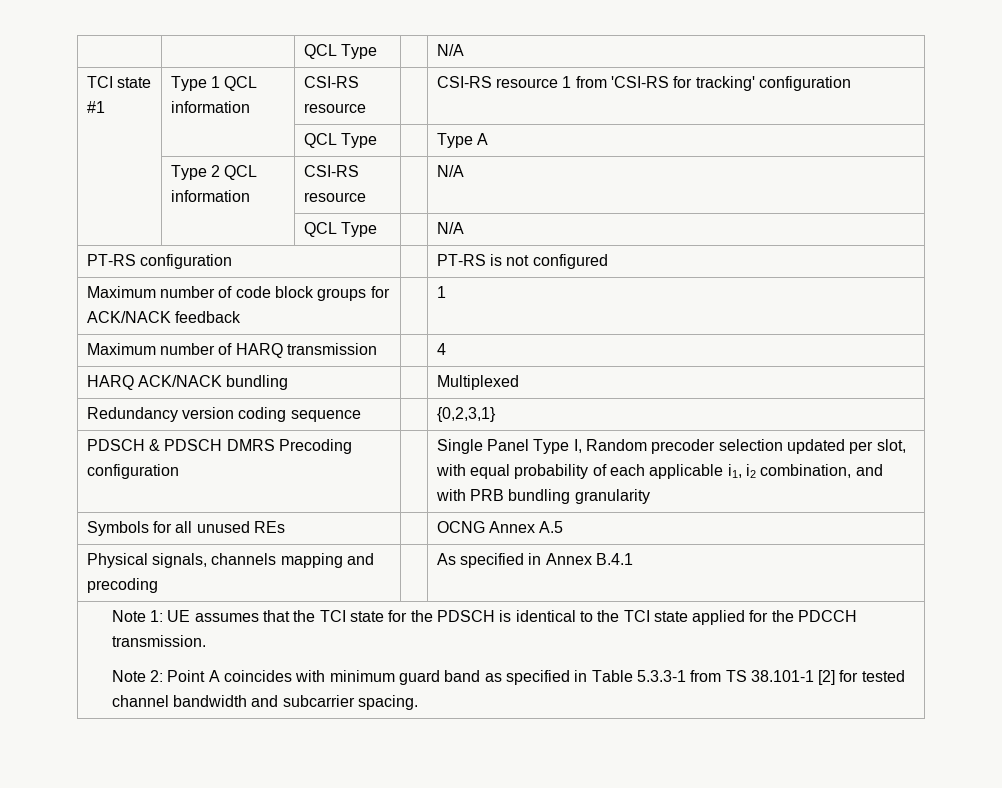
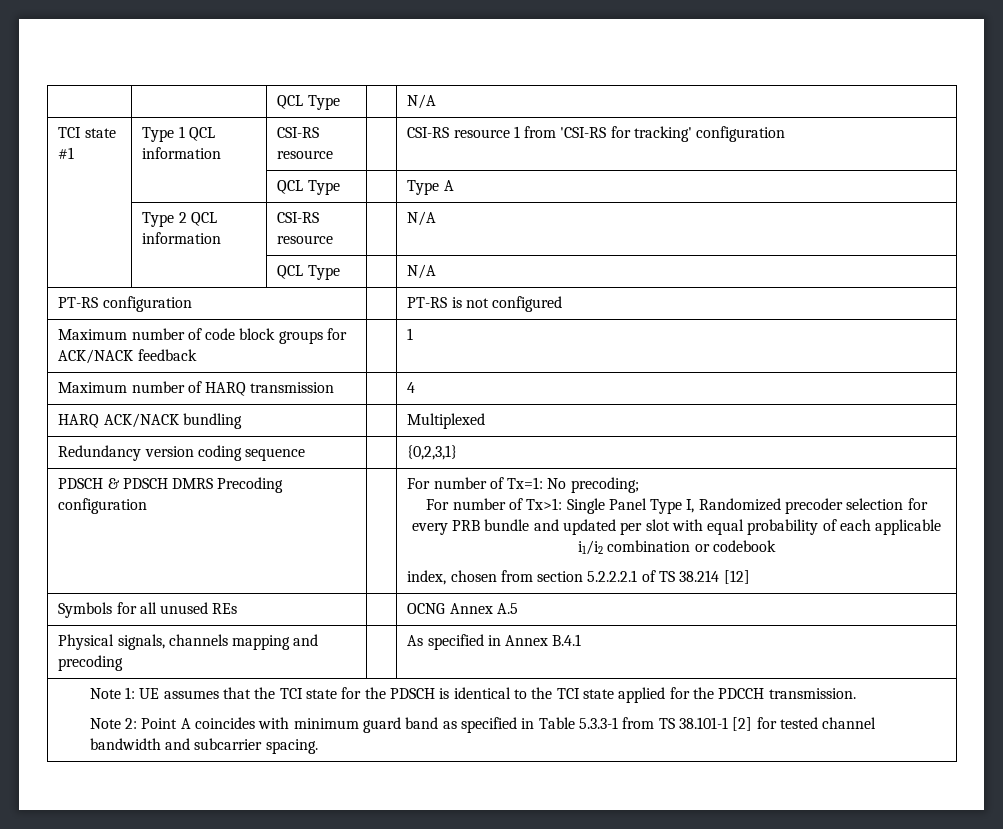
(179, 471) none -> [407,477,639,493] [426,498,563,510] For number of Tx=1: No precoding; // For number of Tx>1:
[585,439,647,451] Random -> [698,498,781,511] Randomized
(783, 445) none -> [907,498,928,510] [411,519,559,535] for every PRB bundle and
[876,439,906,453] slot, -> [645,519,670,531] slot
[727,464,883,478] [435,489,650,504] i1, i2 combination, and with PRB bundling granularity -> [578,540,776,555] [407,570,750,585] i1/i2 combination or codebook // index, chosen from section 5.2.2.2.1 of TS 38.214 [12]

